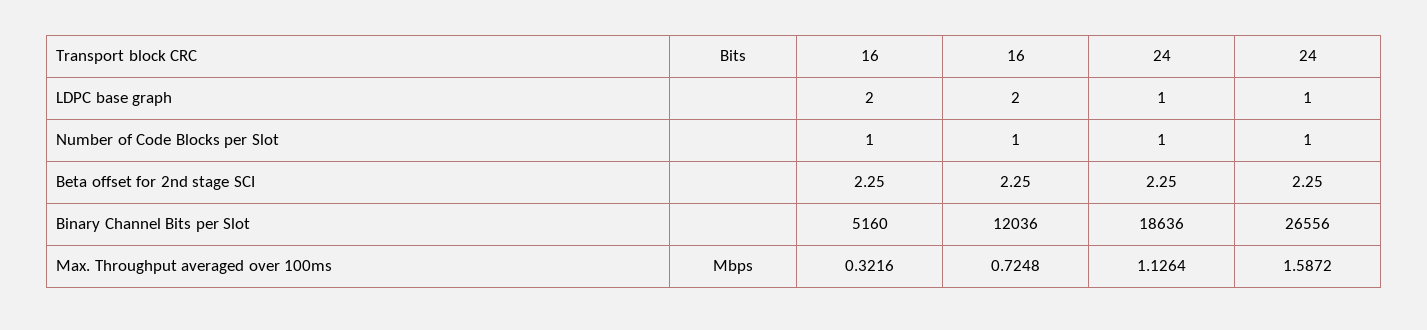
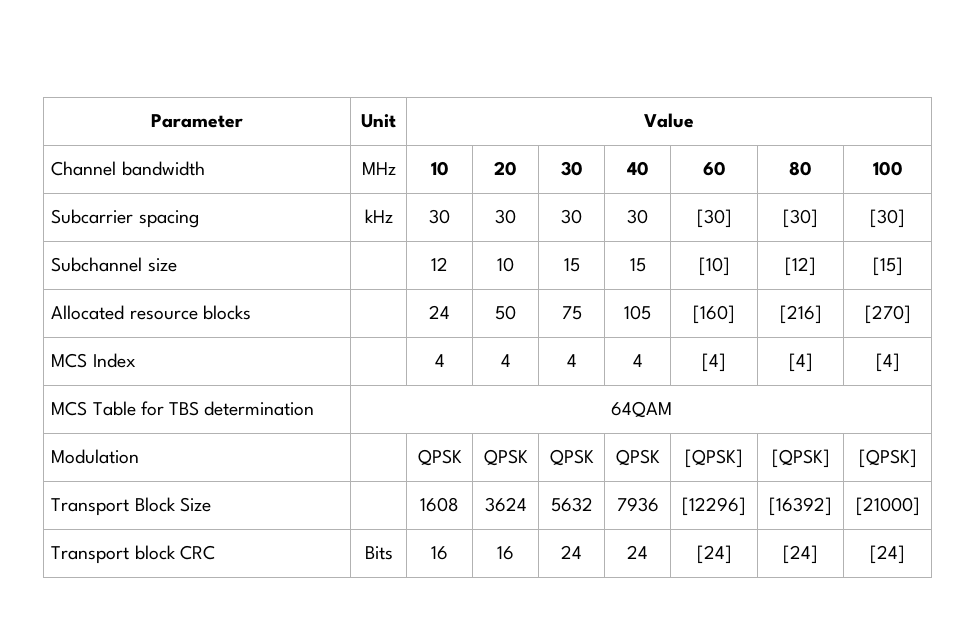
(56, 57) none -> [151,114,243,128] [361,114,396,128] [644,113,695,128] [51,161,205,176] [361,162,396,175] [430,161,449,176] [494,161,517,176] [560,161,583,176] [626,161,649,176] [702,161,726,176] [789,161,812,176] [872,161,903,176] [51,209,199,228] [364,209,393,223] [429,209,450,224] [495,209,516,224] [561,209,582,224] [627,209,648,224] [696,209,732,228] [783,209,818,228] [870,209,905,228] [51,257,177,272] [431,257,448,271] [497,257,514,272] [563,258,580,272] [629,258,646,272] [698,257,730,276] [785,257,816,276] [872,257,903,276] [51,305,251,320] [429,305,450,319] [495,305,516,320] [561,306,582,320] [624,305,651,320] [693,305,735,324] [779,305,822,324] [864,305,911,324] [51,353,136,368] [434,354,445,367] [500,354,511,367] [566,354,577,367] [632,354,643,367] [702,353,726,372] [788,353,813,372] [875,353,900,372] [51,401,315,416] [610,401,672,418] [51,449,140,464] [417,449,462,466] [483,449,528,466] [549,449,594,466] [615,449,660,466] [685,449,743,468] [771,449,830,468] [858,449,917,468] [51,497,211,516] [420,497,459,512] [484,497,527,512] [550,497,593,512] [616,497,659,512] [682,497,746,516] [769,497,832,516] [855,497,920,516] Parameter | Unit | Value // Channel bandwidth | MHz | 10 | 20 | 30 | 40 | 60 | 80 | 100 // Subcarrier spacing | kHz | 30 | 30 | 30 | 30 | [30] | [30] | [30] // Subchannel size | | 12 | 10 | 15 | 15 | [10] | [12] | [15] // Allocated resource blocks | | 24 | 50 | 75 | 105 | [160] | [216] | [270] // MCS Index | | 4 | 4 | 4 | 4 | [4] | [4] | [4] // MCS Table for TBS determination | 64QAM // Modulation | | QPSK | QPSK | QPSK | QPSK | [QPSK] | [QPSK] | [QPSK] // Transport Block Size | | 1608 | 3624 | 5632 | 7936 | [12296] | [16392] | [21000] //
[56,92,173,106] [865,92,874,103] [1011,92,1020,103] [1157,92,1166,103] [1303,92,1312,103] [56,134,279,148] [865,134,874,145] [1011,134,1020,145] [1157,134,1166,145] [1303,134,1312,145] [56,176,255,190] [854,176,885,187] [1000,176,1031,187] [1146,176,1177,187] [1292,176,1323,187] [56,218,251,232] [851,218,888,229] [993,218,1038,229] [1139,218,1184,229] [1285,218,1330,229] [56,260,333,274] [713,260,753,274] [845,260,894,271] [991,260,1040,271] [1137,260,1186,271] [1283,260,1332,271] // LDPC base graph | | 2 | 2 | 1 | 1 // Number of Code Blocks per Slot | | 1 | 1 | 1 | 1 // Beta offset for 2nd stage SCI | | 2.25 | 2.25 | 2.25 | 2.25 // Binary Channel Bits per Slot | | 5160 | 12036 | 18636 | 26556 // Max. Throughput averaged over 100ms | Mbps | 0.3216 | 0.7248 | 1.1264 | 1.5872 -> [696,545,732,564] [783,545,818,564] [870,545,905,564] | [24] | [24] | [24]

